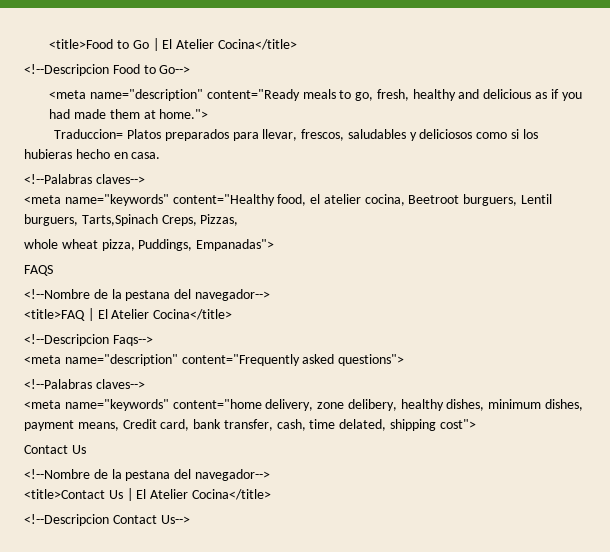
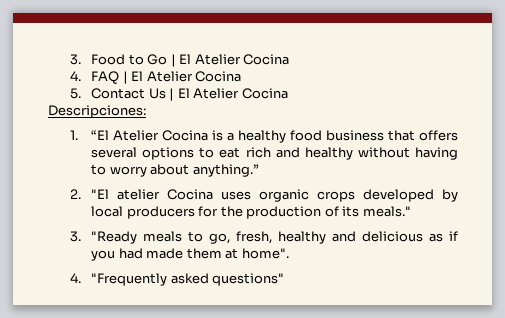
[49,39,114,49] <title>Food -> [69,54,126,65] 3. Food
[217,39,297,50] [24,64,191,76] [49,89,300,101] Cocina</title> // <!--Descripcion Food to Go--> // <meta name="description" content="Ready -> [243,54,290,65] [69,71,242,84] [69,88,288,101] [48,105,146,118] [69,130,458,143] [91,147,459,160] [91,164,259,177] [69,189,459,202] [91,206,411,219] [69,231,138,244] Cocina // 4. FAQ | El Atelier Cocina // 5. Contact Us | El Atelier Cocina // Descripciones: // 1. “El Atelier Cocina is a healthy food business that offers several options to eat rich and healthy without having to worry about anything.” // 2. "El atelier Cocina uses organic crops developed by local producers for the production of its meals." // 3. "Ready
[159,109,209,119] [54,129,538,141] [24,149,161,159] [24,174,145,184] [24,194,553,206] [24,214,239,226] [24,239,275,251] [24,265,53,276] [24,289,270,301] [24,308,233,321] [24,334,153,346] [24,354,405,366] [24,379,145,389] [24,399,584,411] [24,419,476,431] [24,445,86,454] [24,469,270,481] [24,488,271,501] [24,514,190,526] home."> // Traduccion= Platos preparados para llevar, frescos, saludables y deliciosos como si los hubieras hecho en casa. // <!--Palabras claves--> // <meta name="keywords" content="Healthy food, el atelier cocina, Beetroot burguers, Lentil burguers, Tarts,Spinach Creps, Pizzas, // whole wheat pizza, Puddings, Empanadas"> // FAQS // <!--Nombre de la pestana del navegador--> // <title>FAQ | El Atelier Cocina</title> // <!--Descripcion Faqs--> // <meta name="description" content="Frequently asked questions"> // <!--Palabras claves--> // <meta name="keywords" content="home delivery, zone delibery, healthy dishes, minimum dishes, payment means, Credit card, bank transfer, cash, time delated, shipping cost"> // Contact Us // <!--Nombre de la pestana del navegador--> // <title>Contact Us | El Atelier Cocina</title> // <!--Descripcion Contact Us--> -> [241,248,289,259] [69,273,285,286] home". // 4. "Frequently asked questions"

